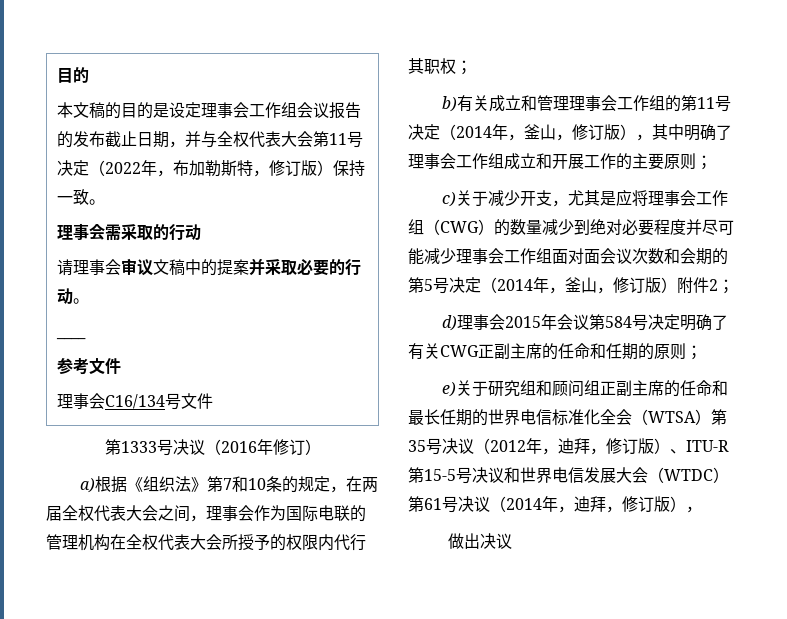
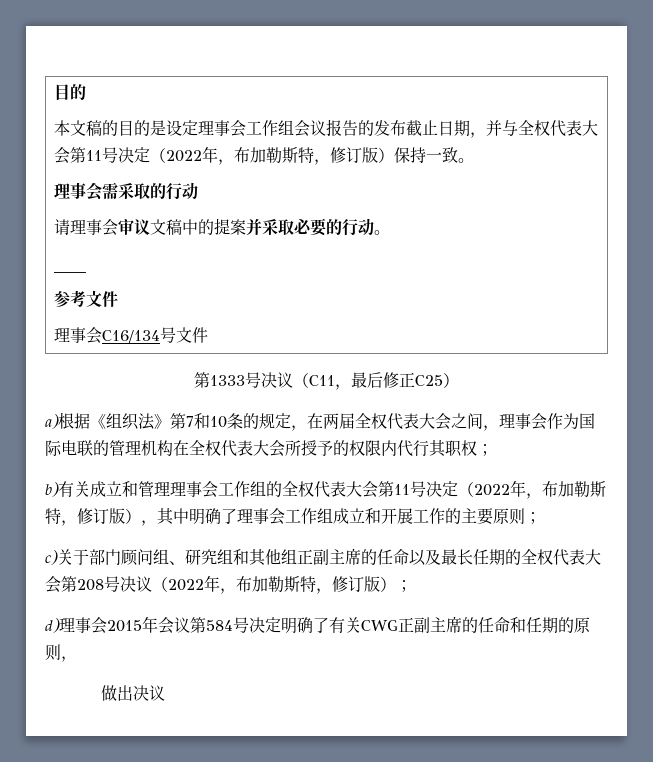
[220,439,305,455] 2016年修订 -> [309,372,443,390] C11，最后修正C25
[681,95,732,112] [408,124,556,141] 第11号决定（2014年，釜山 -> [282,480,606,499] [45,508,61,525] 全权代表大会第11号决定（2022年，布加勒斯特
[488,189,729,207] [408,219,734,236] [408,248,728,265] [408,277,718,294] 减少开支，尤其是应将理事会工作组（CWG）的数量减少到绝对必要程度并尽可能减少理事会工作组面对面会议次数和会期的第5号决定（2014年，釜山，修订版）附件2 -> [89,548,601,566] [45,575,396,594] 部门顾问组、研究组和其他组正副主席的任命以及最长任期的全权代表大会第208号决议（2022年，布加勒斯特，修订版）
[686,345,702,360] [442,380,729,397] [408,409,727,426] [408,438,729,455] [408,467,729,484] [408,496,686,513] ； // e)关于研究组和顾问组正副主席的任命和最长任期的世界电信标准化全会（WTSA）第35号决议（2012年，迪拜，修订版）、ITU-R第15-5号决议和世界电信发展大会（WTDC）第61号决议（2014年，迪拜，修订版） -> (61, 652) none

